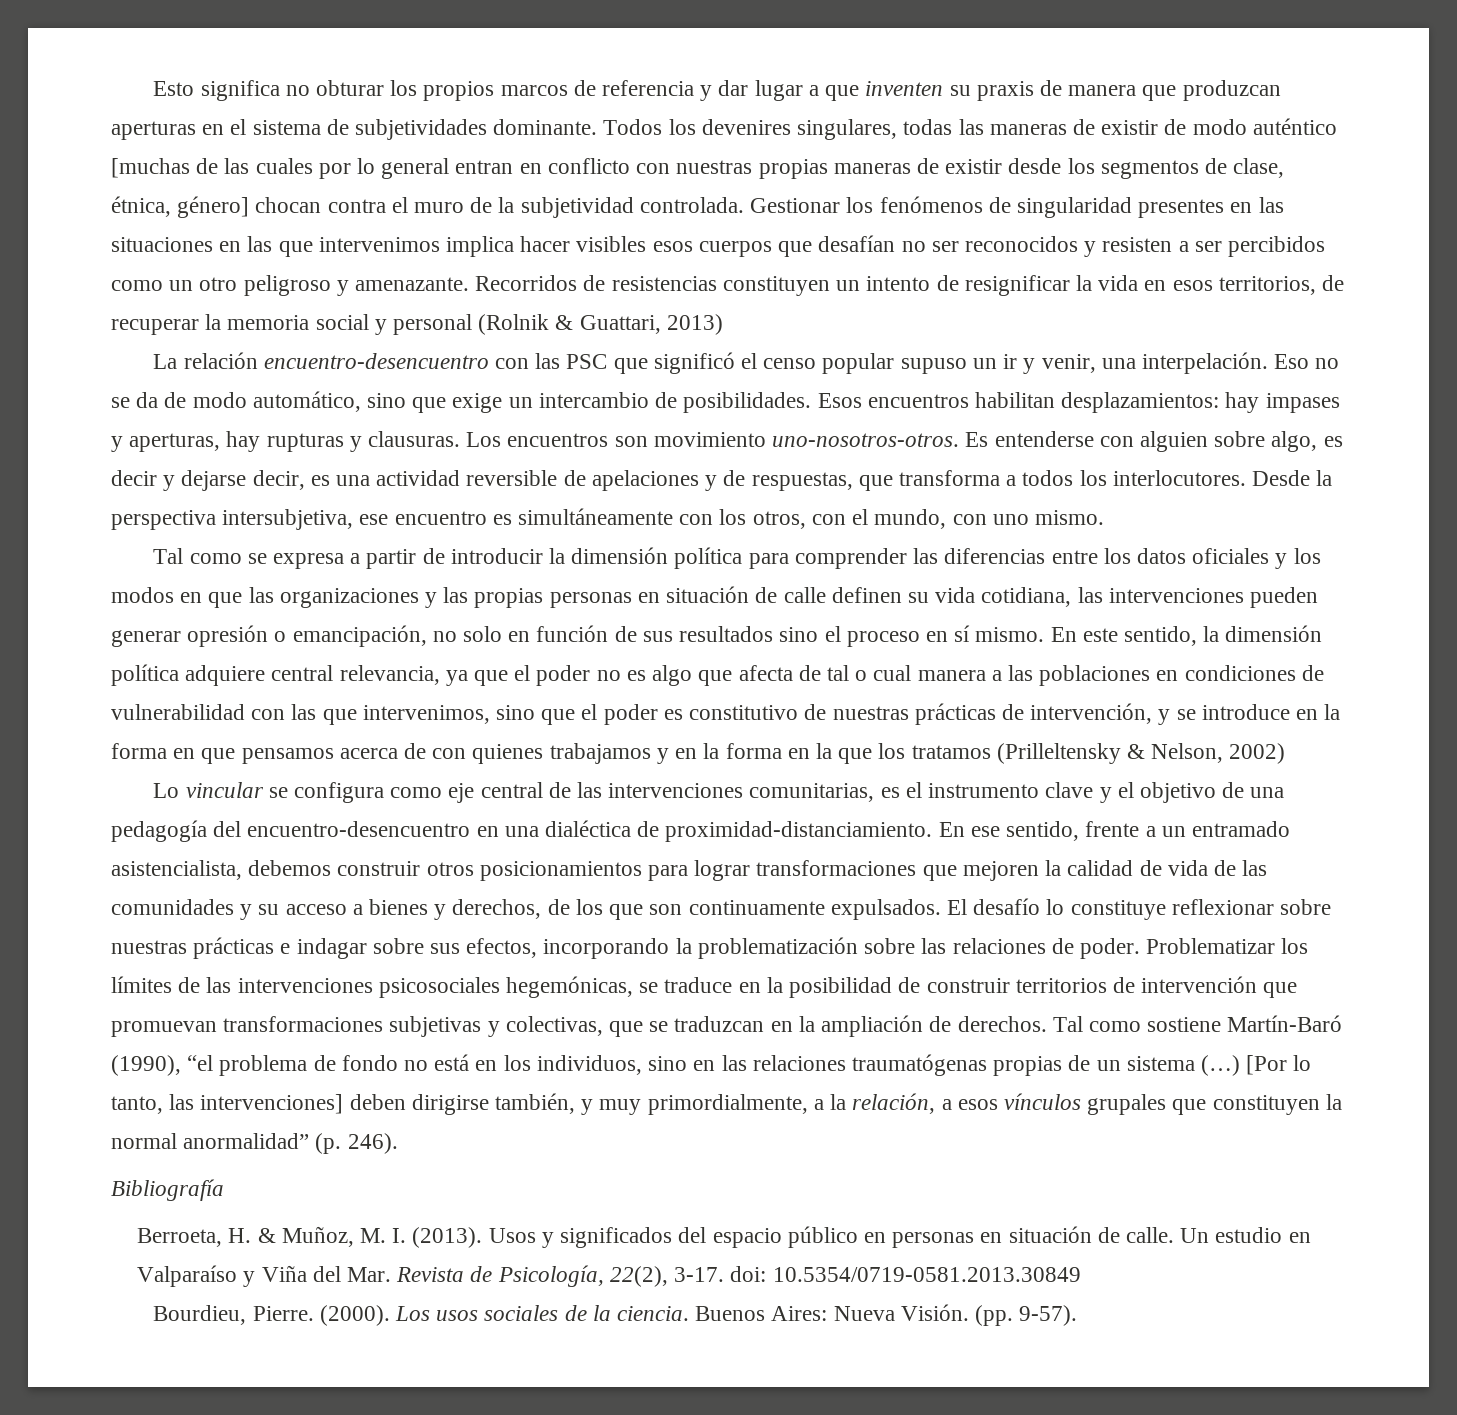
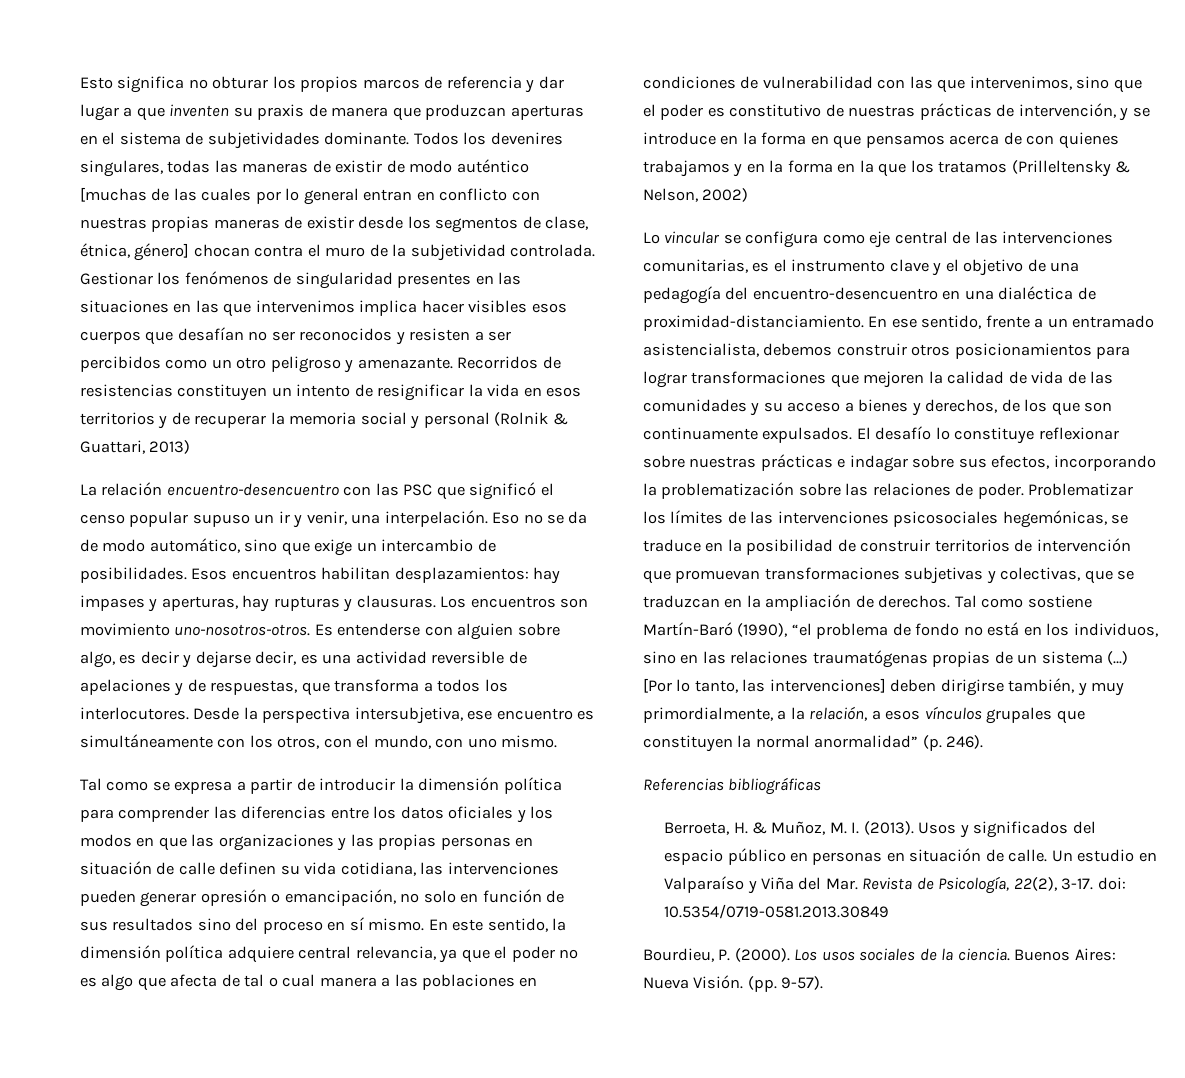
[1218,276,1316,295] territorios, -> [80,412,168,429] territorios y
[824,626,841,642] el -> [235,918,259,931] del
[111,1179,224,1201] Bibliografía -> [643,777,822,795] Referencias bibliográficas
[252,1306,314,1321] Pierre. -> [718,949,731,961] P.

